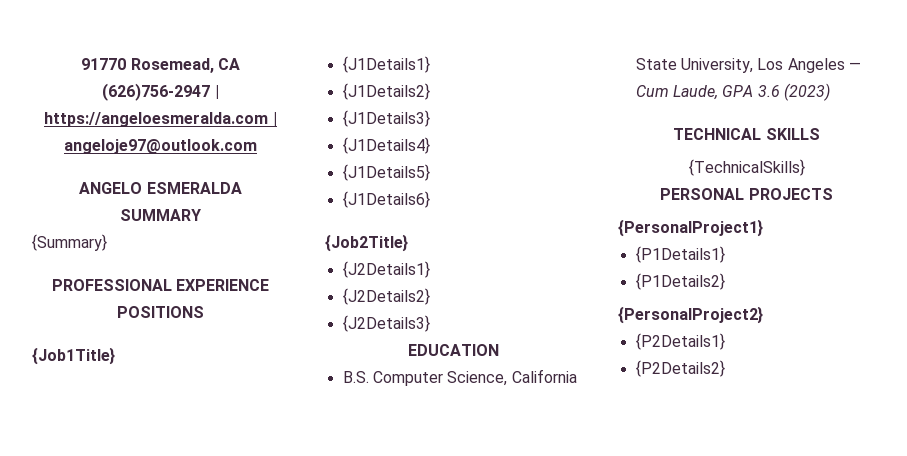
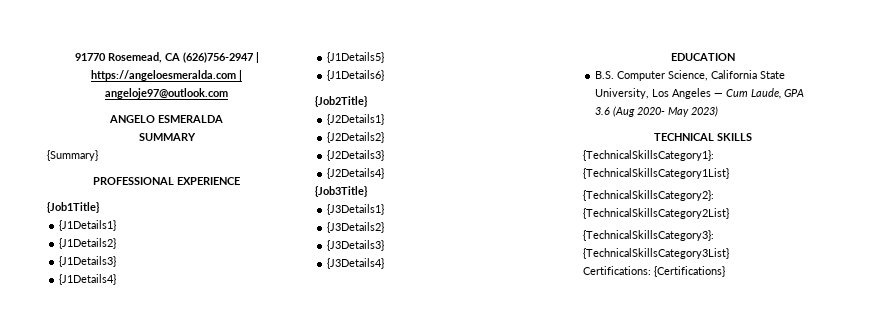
[117,306,204,318] POSITIONS -> (240, 181) none
(430, 323) none -> [327,168,385,179] [315,186,368,197] [327,204,385,215] [327,222,385,233] [327,240,385,251] [327,258,385,269] // {J2Details4} // {Job3Title} // {J3Details1} // {J3Details2} // {J3Details3} // {J3Details4}
[783,83,830,101] [673,128,820,140] [688,159,805,176] [660,188,833,200] [618,219,763,237] [635,246,725,263] [635,273,725,290] [618,306,763,324] [635,333,725,350] [635,360,725,377] (2023) // TECHNICAL SKILLS // {TechnicalSkills} // PERSONAL PROJECTS // {PersonalProject1} // {P1Details1} // {P1Details2} // {PersonalProject2} // {P2Details1} // {P2Details2} -> [613,106,719,117] [653,133,752,141] [583,150,714,161] [583,168,729,179] [583,190,714,201] [583,208,729,219] [583,230,714,241] [583,248,729,259] [583,266,725,277] (Aug 2020- May 2023) // TECHNICAL SKILLS // {TechnicalSkillsCategory1}: {TechnicalSkillsCategory1List} // {TechnicalSkillsCategory2}: {TechnicalSkillsCategory2List} // {TechnicalSkillsCategory3}: {TechnicalSkillsCategory3List} // Certifications: {Certifications}

